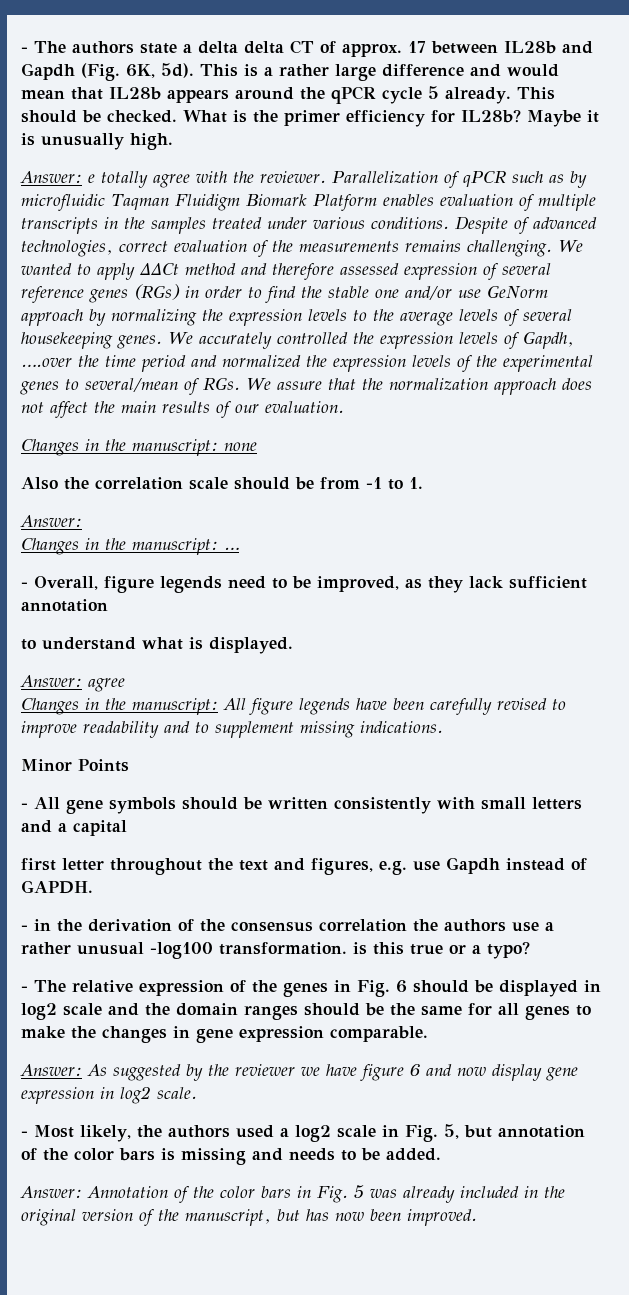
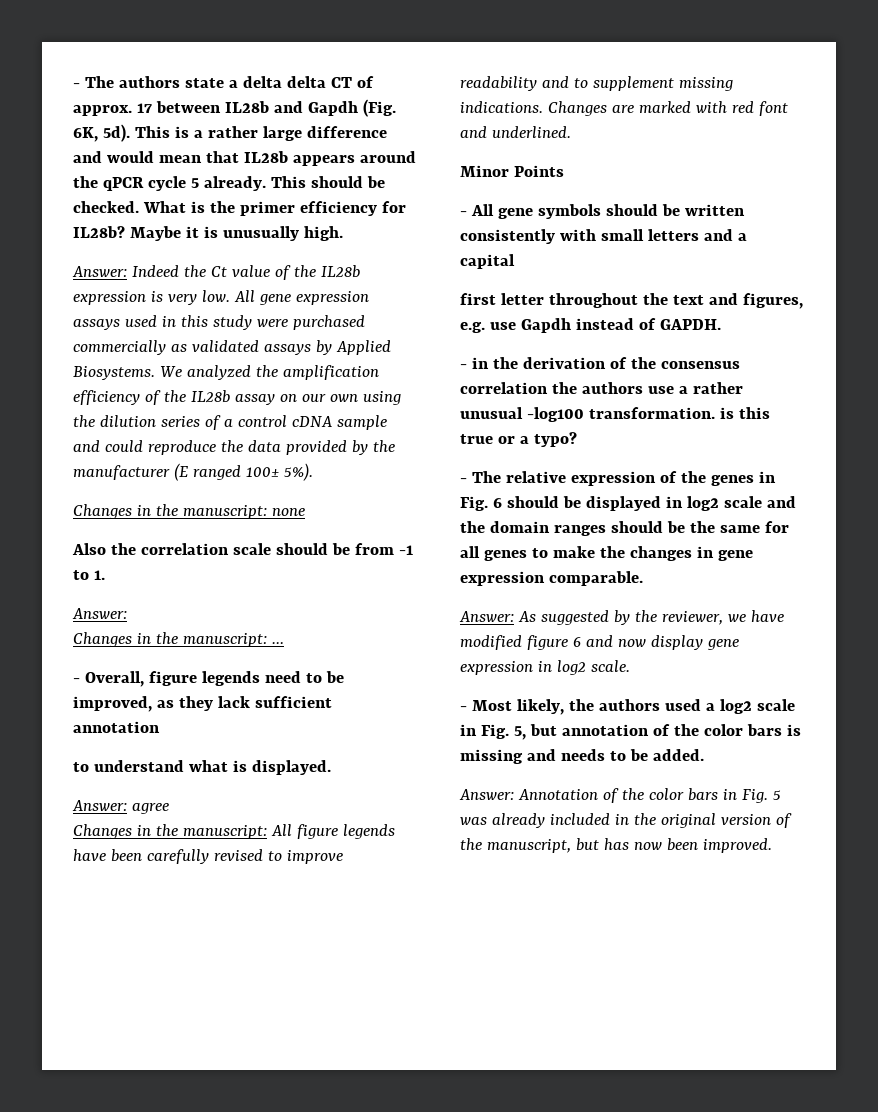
[88,171,587,188] [21,194,596,211] [21,216,597,234] [21,240,583,257] [21,263,551,280] [21,284,548,303] [21,309,572,326] [21,331,574,349] [21,355,593,372] [20,377,592,395] [21,401,344,418] e totally agree with the reviewer. Parallelization of qPCR such as by microfluidic Taqman Fluidigm Biomark Platform enables evaluation of multiple transcripts in the samples treated under various conditions. Despite of advanced technologies, correct evaluation of the measurements remains challenging. We wanted to apply ΔΔCt method and therefore assessed expression of several reference genes (RGs) in order to find the stable one and/or use GeNorm approach by normalizing the expression levels to the average levels of several housekeeping genes. We accurately controlled the expression levels of Gapdh, ….over the time period and normalized the expression levels of the experimental genes to several/mean of RGs. We assure that the normalization approach does not affect the main results of our evaluation. -> [131,265,360,280] [73,290,369,305] [73,315,365,330] [73,340,391,355] [73,365,379,380] [73,390,401,405] [73,415,387,430] [73,440,395,455] [73,463,313,481] Indeed the Ct value of the IL28b expression is very low. All gene expression assays used in this study were purchased commercially as validated assays by Applied Biosystems. We analyzed the amplification efficiency of the IL28b assay on our own using the dilution series of a control cDNA sample and could reproduce the data provided by the manufacturer (E ranged 100± 5%).
(443, 727) none -> [547,101,788,116] [460,126,571,138] Changes are marked with red font and underlined.
[235,1064,295,1076] reviewer -> [661,611,723,625] reviewer,
(357, 1070) none -> [460,635,522,650] modified

